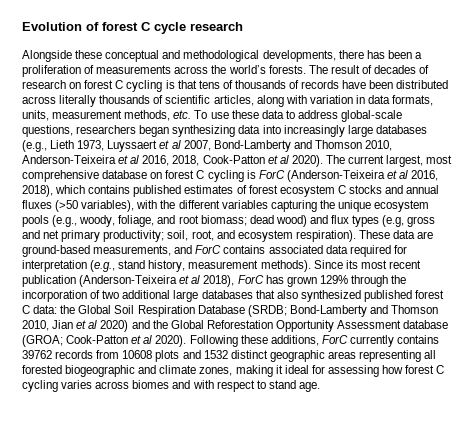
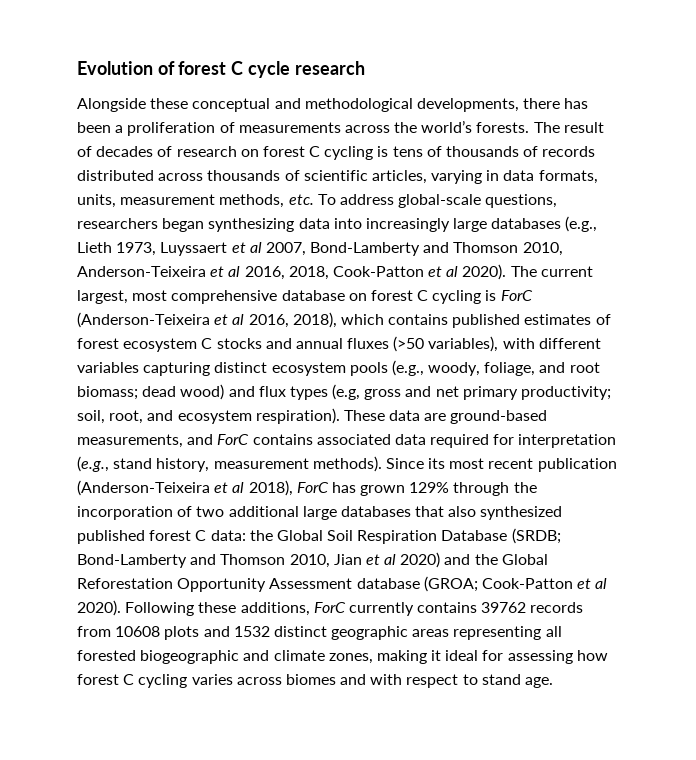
[177,80,197,89] that -> (389, 151) none
[342,80,394,89] have been -> (596, 151) none
[59,95,97,107] literally -> (204, 177) none
[256,95,353,107] along with variation -> [431,170,483,184] varying
[210,110,295,119] use these data to -> (336, 199) none
[160,200,176,209] the -> (535, 343) none
[319,200,371,212] the unique -> [214,362,268,373] distinct

